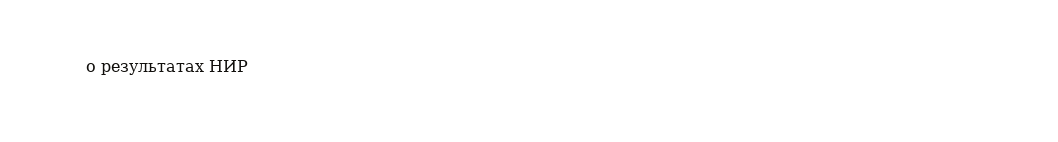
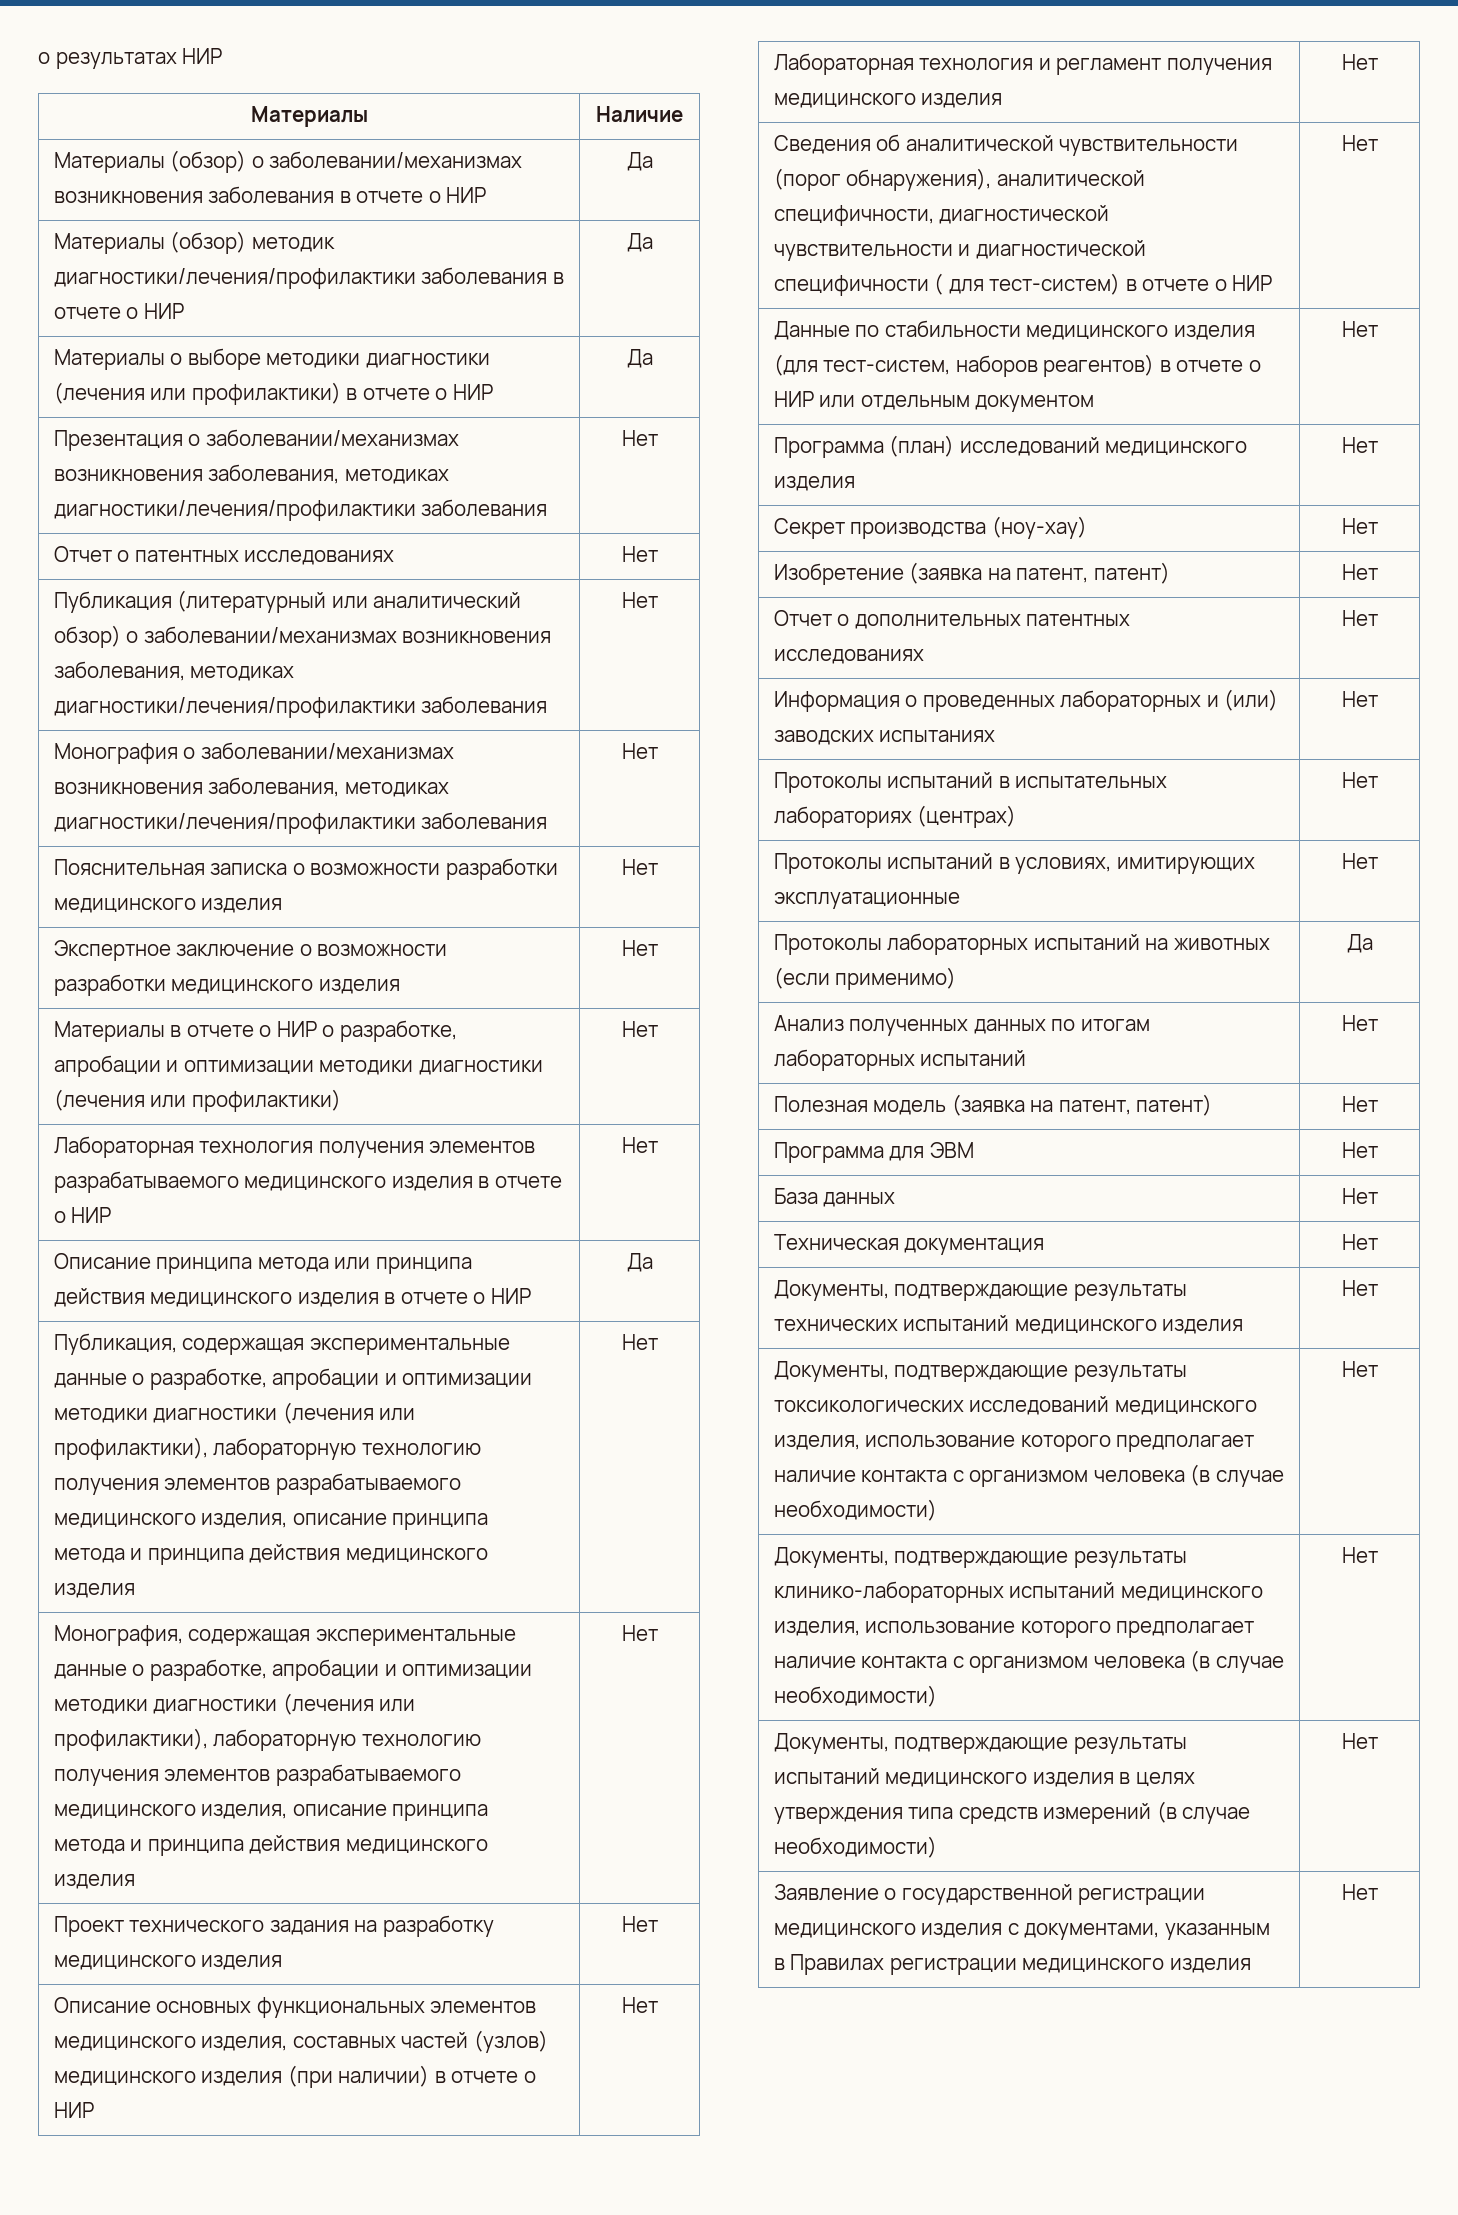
(248, 66) none -> [250,106,368,127] [596,106,683,123] [53,150,523,173] [53,186,487,204] [626,152,653,171] [53,231,335,254] [53,267,564,289] [53,303,184,319] [626,233,653,252] [53,348,490,370] [53,382,493,405] [626,349,653,368] [53,429,459,451] [53,464,449,484] [53,499,548,521] [621,430,658,446] [53,546,395,565] [621,546,658,562] [53,590,522,613] [53,625,552,648] [53,661,295,681] [53,696,548,718] [621,592,658,608] [53,742,454,764] [53,777,449,797] [53,812,548,834] [621,743,658,759] [53,858,558,880] [53,898,283,913] [621,859,658,875] [53,940,448,961] [53,974,400,996] [621,940,658,956] [53,1020,457,1042] [53,1055,543,1077] [53,1089,341,1112] [621,1021,658,1037] [53,1136,536,1158] [53,1171,562,1193] [53,1207,112,1223] [621,1137,658,1153] [53,1253,472,1274] [53,1288,531,1307] [626,1253,653,1272] [53,1333,510,1355] [53,1368,533,1390] [53,1402,416,1424] [53,1437,481,1460] [53,1473,461,1495] [53,1513,489,1530] [53,1544,488,1565] [53,1583,135,1598] [621,1334,658,1350] [53,1625,516,1646] [53,1659,533,1681] [53,1693,416,1715] [53,1728,481,1751] [53,1764,461,1786] [53,1804,489,1821] [53,1835,488,1856] [53,1874,135,1889] [621,1625,658,1641] [53,1915,494,1937] [53,1955,283,1970] [621,1916,658,1932] [53,1997,537,2018] [53,2030,548,2053] [53,2065,536,2088] [53,2102,94,2118] [621,1997,658,2013] [773,53,1272,75] [773,93,1003,108] [1341,54,1378,70] [773,134,1239,156] [773,168,1145,191] [773,205,1110,226] [773,240,1146,261] [773,273,1273,296] [1341,135,1378,151] [773,320,1255,340] [773,354,1261,377] [773,391,1095,412] [1341,321,1378,337] [773,435,1248,458] [773,476,855,491] [1341,437,1378,453] [773,516,1087,539] [1341,518,1378,534] [773,562,1170,585] [1341,564,1378,580] [773,610,1131,629] [773,649,924,664] [1341,610,1378,626] [773,689,1279,712] [773,730,996,745] [1341,691,1378,707] [773,772,1168,793] [773,805,1017,828] [1341,772,1378,788] [773,853,1255,874] [773,892,960,909] [1341,853,1378,869] [773,933,1270,955] [773,967,957,990] [1346,934,1373,953] [773,1015,1150,1036] [773,1049,1027,1071] [1341,1015,1378,1031] [773,1094,1213,1116] [1341,1096,1378,1112] [773,1142,974,1163] [1341,1142,1378,1158] [773,1188,896,1207] [1341,1188,1378,1204] [773,1234,1045,1255] [1341,1234,1378,1250] [773,1280,1187,1301] [773,1315,1244,1334] [1341,1280,1378,1296] [773,1361,1187,1382] [773,1396,1257,1415] [773,1435,1255,1452] [773,1464,1284,1487] [773,1499,937,1521] [1341,1361,1378,1377] [773,1547,1187,1568] [773,1581,1263,1603] [773,1621,1255,1638] [773,1650,1284,1673] [773,1685,937,1707] [1341,1547,1378,1563] [773,1733,1187,1754] [773,1768,1195,1787] [773,1801,1251,1824] [773,1836,937,1858] [1341,1733,1378,1749] [773,1884,1206,1905] [773,1923,1270,1940] [773,1954,1251,1975] [1341,1884,1378,1900] // Материалы | Наличие // Материалы (обзор) о заболевании/механизмах возникновения заболевания в отчете о НИР | Да // Материалы (обзор) методик диагностики/лечения/профилактики заболевания в отчете о НИР | Да // Материалы о выборе методики диагностики (лечения или профилактики) в отчете о НИР | Да // Презентация о заболевании/механизмах возникновения заболевания, методиках диагностики/лечения/профилактики заболевания | Нет // Отчет о патентных исследованиях | Нет // Публикация (литературный или аналитический обзор) о заболевании/механизмах возникновения заболевания, методиках диагностики/лечения/профилактики заболевания | Нет // Монография о заболевании/механизмах возникновения заболевания, методиках диагностики/лечения/профилактики заболевания | Нет // Пояснительная записка о возможности разработки медицинского изделия | Нет // Экспертное заключение о возможности разработки медицинского изделия | Нет // Материалы в отчете о НИР о разработке, апробации и оптимизации методики диагностики (лечения или профилактики) | Нет // Лабораторная технология получения элементов разрабатываемого медицинского изделия в отчете о НИР | Нет // Описание принципа метода или принципа действия медицинского изделия в отчете о НИР | Да // Публикация, содержащая экспериментальные данные о разработке, апробации и оптимизации методики диагностики (лечения или профилактики), лабораторную технологию получения элементов разрабатываемого медицинского изделия, описание принципа метода и принципа действия медицинского изделия | Нет // Монография, содержащая экспериментальные данные о разработке, апробации и оптимизации методики диагностики (лечения или профилактики), лабораторную технологию получения элементов разрабатываемого медицинского изделия, описание принципа метода и принципа действия медицинского изделия | Нет // Проект технического задания на разработку медицинского изделия | Нет // Описание основных функциональных элементов медицинского изделия, составных частей (узлов) медицинского изделия (при наличии) в отчете о НИР | Нет // Лабораторная технология и регламент получения медицинского изделия | Нет // Сведения об аналитической чувствительности (порог обнаружения), аналитической специфичности, диагностической чувствительности и диагностической специфичности ( для тест-систем) в отчете о НИР | Нет // Данные по стабильности медицинского изделия (для тест-систем, наборов реагентов) в отчете о НИР или отдельным документом | Нет // Программа (план) исследований медицинского изделия | Нет // Секрет производства (ноу-хау) | Нет // Изобретение (заявка на патент, патент) | Нет // Отчет о дополнительных патентных исследованиях | Нет // Информация о проведенных лабораторных и (или) заводских испытаниях | Нет // Протоколы испытаний в испытательных лабораториях (центрах) | Нет // Протоколы испытаний в условиях, имитирующих эксплуатационные | Нет // Протоколы лабораторных испытаний на животных (если применимо) | Да // Анализ полученных данных по итогам лабораторных испытаний | Нет // Полезная модель (заявка на патент, патент) | Нет // Программа для ЭВМ | Нет // База данных | Нет // Техническая документация | Нет // Документы, подтверждающие результаты технических испытаний медицинского изделия | Нет // Документы, подтверждающие результаты токсикологических исследований медицинского изделия, использование которого предполагает наличие контакта с организмом человека (в случае необходимости) | Нет // Документы, подтверждающие результаты клинико-лабораторных испытаний медицинского изделия, использование которого предполагает наличие контакта с организмом человека (в случае необходимости) | Нет // Документы, подтверждающие результаты испытаний медицинского изделия в целях утверждения типа средств измерений (в случае необходимости) | Нет // Заявление о государственной регистрации медицинского изделия с документами, указанным в Правилах регистрации медицинского изделия | Нет

